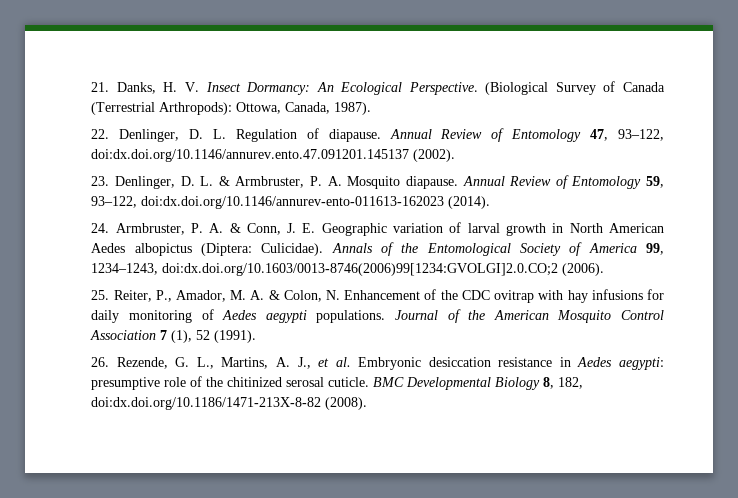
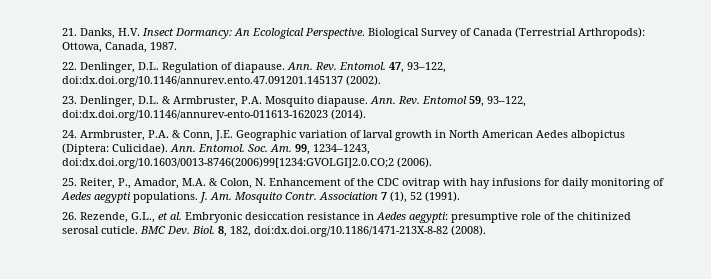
[163,82,199,92] H. V. -> [118,28,141,36] H.V.
[485,82,549,95] (Biological -> [368,28,420,39] Biological
[334,102,372,115] 1987). -> [150,42,178,50] 1987.
[189,129,226,139] D. L. -> [138,62,160,70] D.L.
[389,128,582,142] Annual Review of Entomology -> [287,62,387,71] Ann. Rev. Entomol.
[180,175,642,189] D. L. & Armbruster, P. A. Mosquito diapause. Annual Review of Entomology -> [138,96,468,107] D.L. & Armbruster, P.A. Mosquito diapause. Ann. Rev. Entomol
[190,223,316,235] P. A. & Conn, J. E. -> [148,130,234,141] P.A. & Conn, J.E.
[331,242,637,256] Annals of the Entomological Society of America -> [170,144,293,152] Ann. Entomol. Soc. Am.
[230,290,265,300] M. A. -> [182,178,207,186] M.A.
[394,309,665,323] Journal of the American Mosquito Control -> [199,192,318,203] J. Am. Mosquito Contr.
[175,357,311,369] G. L., Martins, A. J., -> [131,212,156,223] G.L.,
[406,377,541,390] Developmental Biology -> [167,226,216,235] Dev. Biol.

